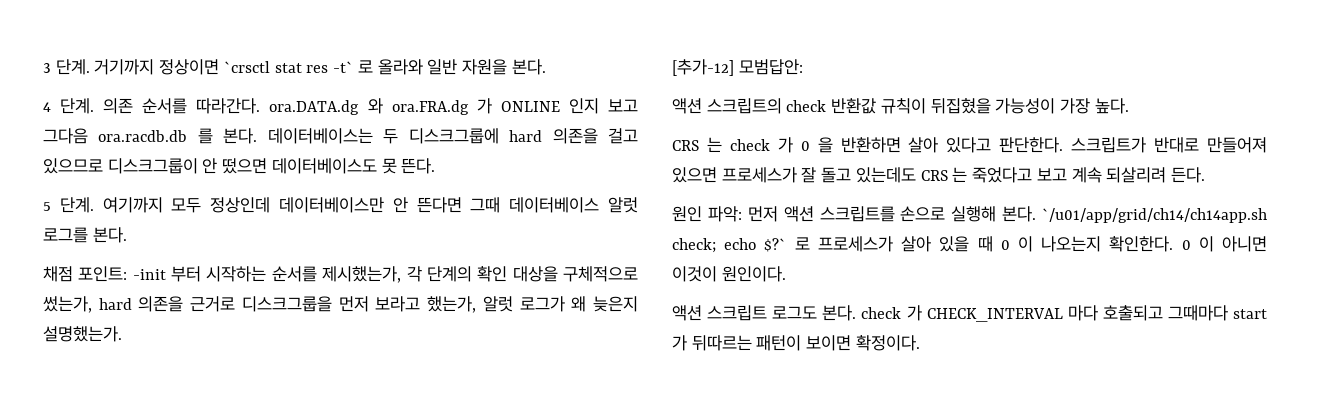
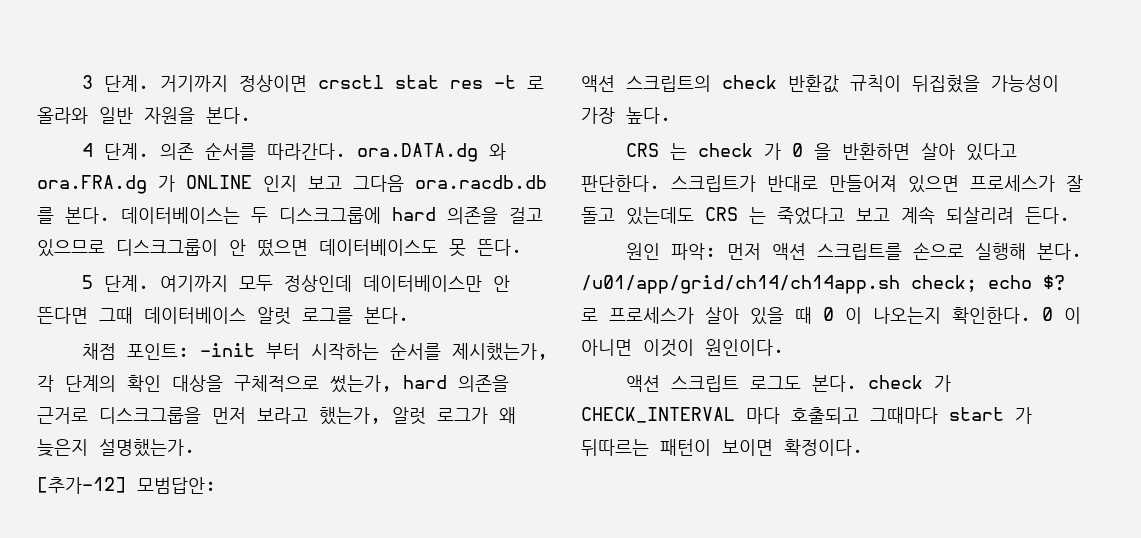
[223,61,270,73] `crsctl -> [317,75,384,89] crsctl
[333,61,354,73] -t` -> [493,75,516,89] -t
[1042,208,1267,223] `/u01/app/grid/ch14/ch14app.sh -> [581,275,900,294] /u01/app/grid/ch14/ch14app.sh
[764,238,787,252] $?` -> [1043,275,1065,291] $?

